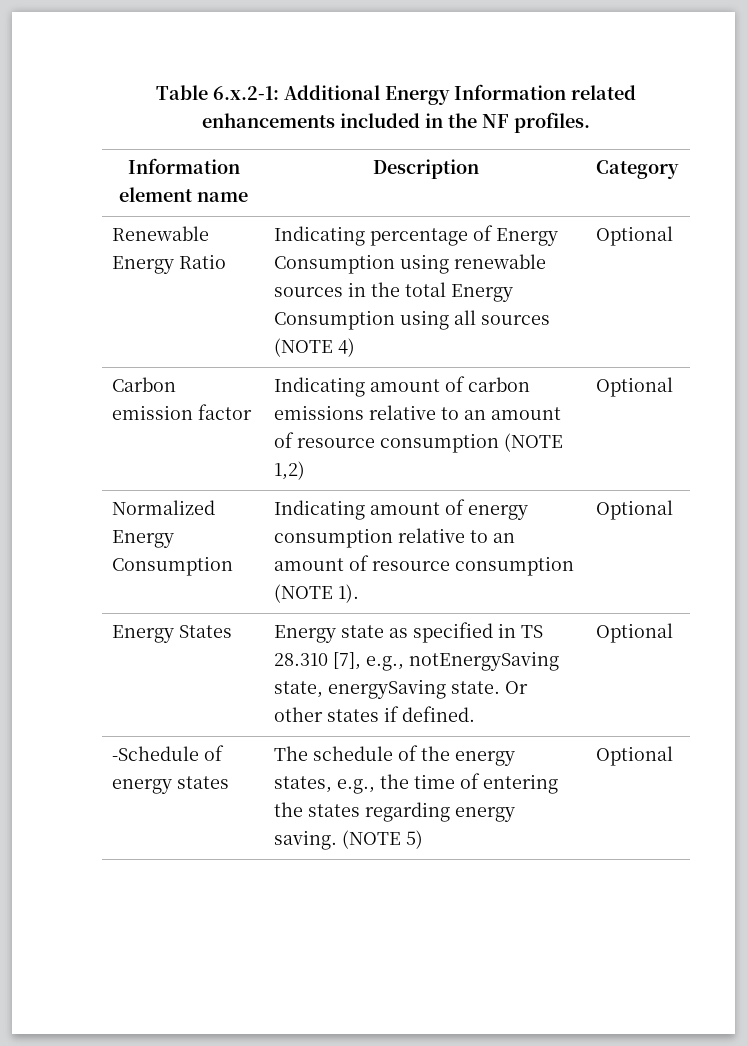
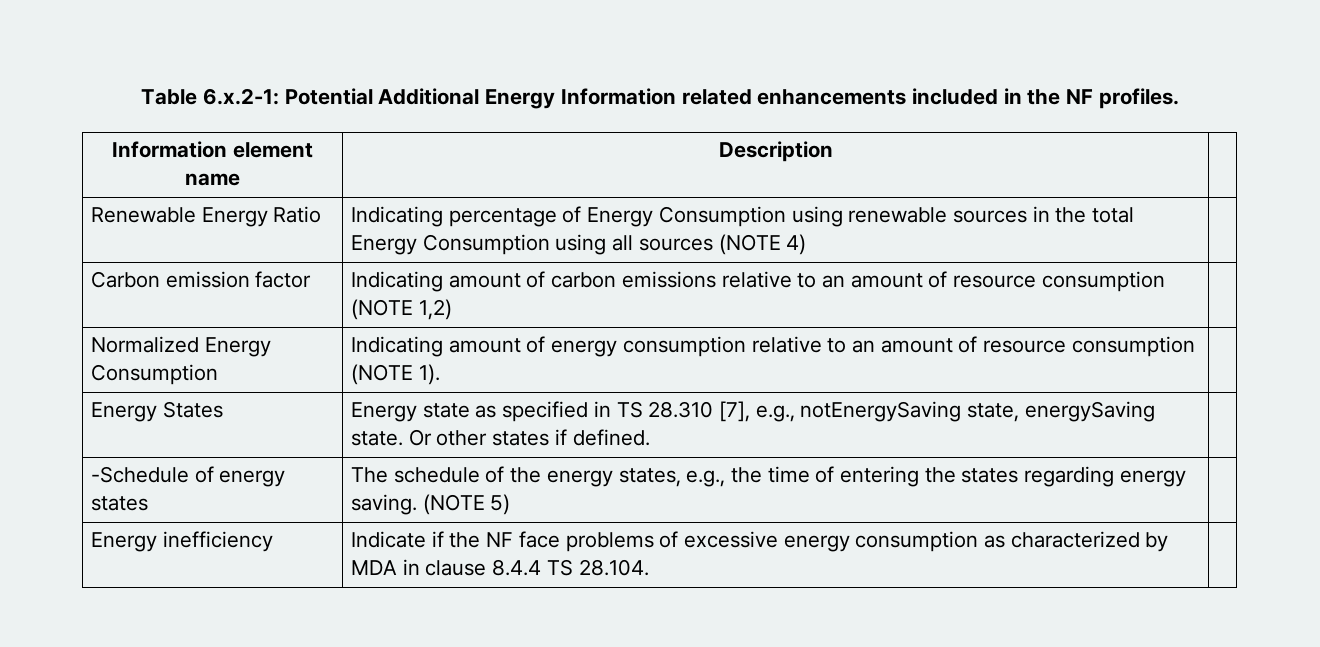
(279, 93) none -> [284,88,373,105] Potential
[595,160,679,179] Category -> (833, 151) none
[595,226,673,246] Optional -> (807, 244) none
[595,377,673,397] Optional -> (452, 309) none
[595,500,673,520] Optional -> (440, 374) none
[595,623,673,643] Optional -> (650, 437) none
[595,746,673,766] Optional -> [91,531,273,552] [351,531,1169,552] [351,559,649,576] // Energy inefficiency | Indicate if the NF face problems of excessive energy consumption as characterized by MDA in clause 8.4.4 TS 28.104. |

